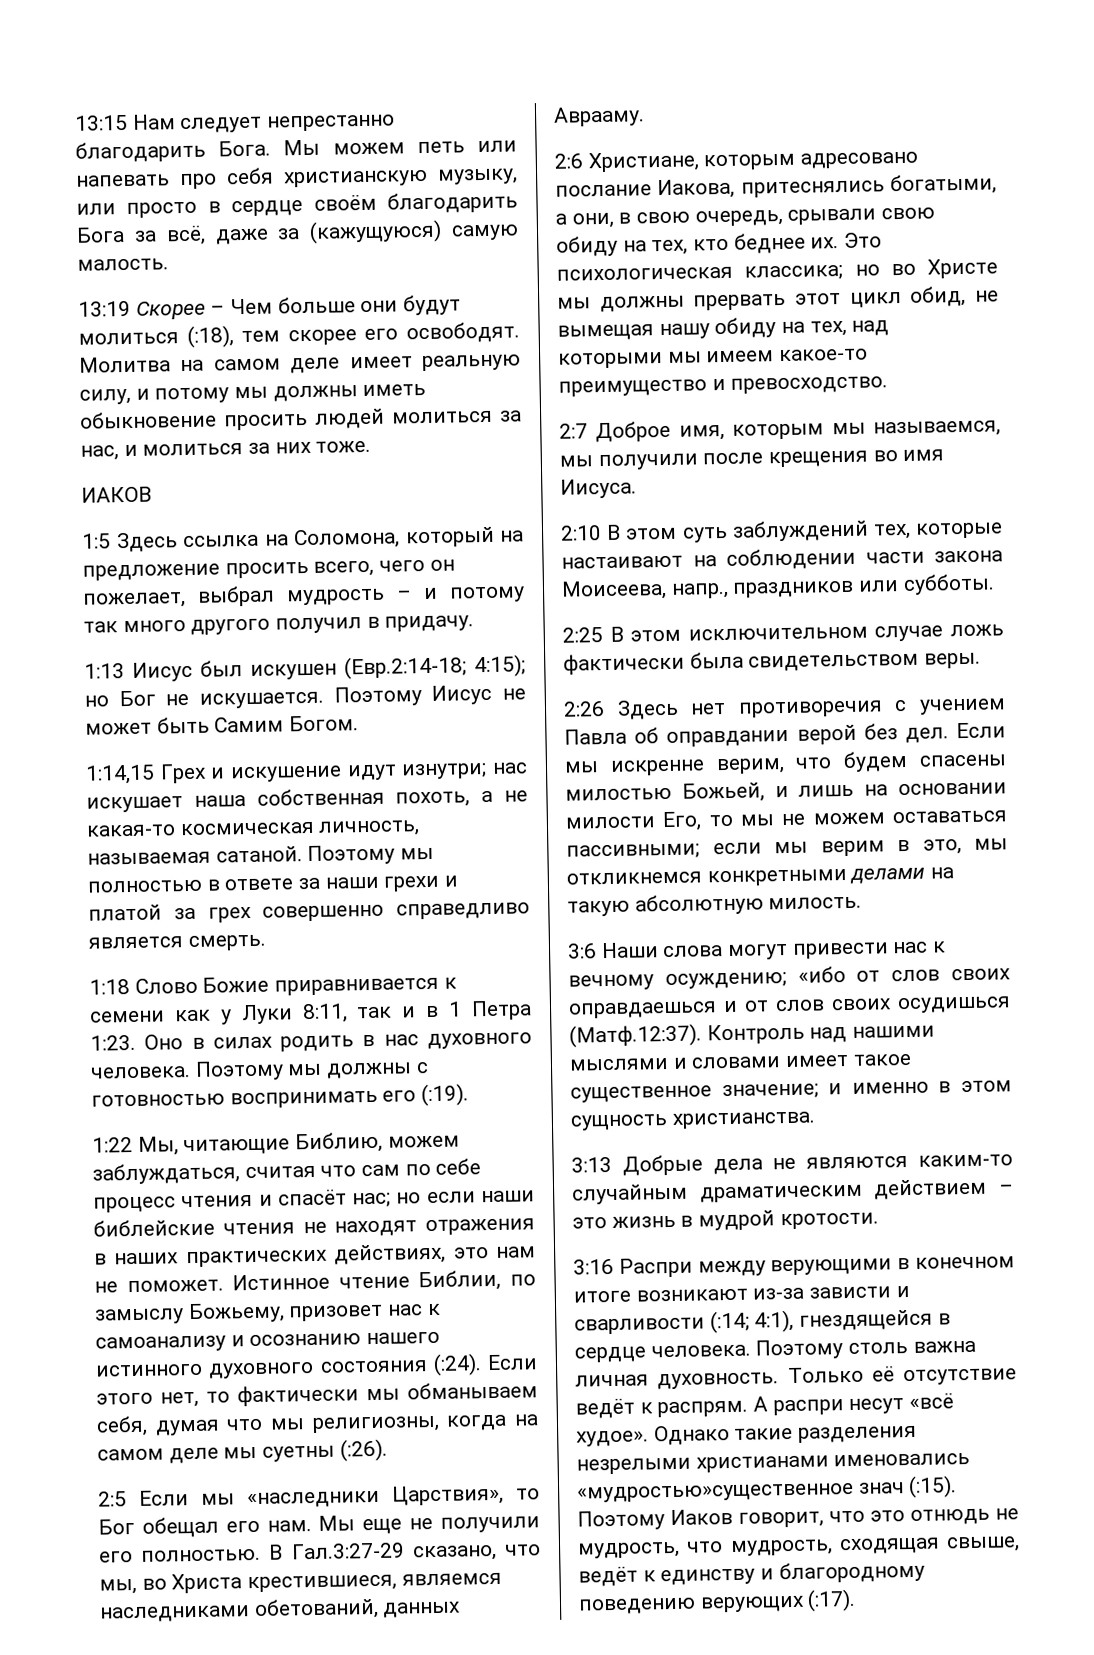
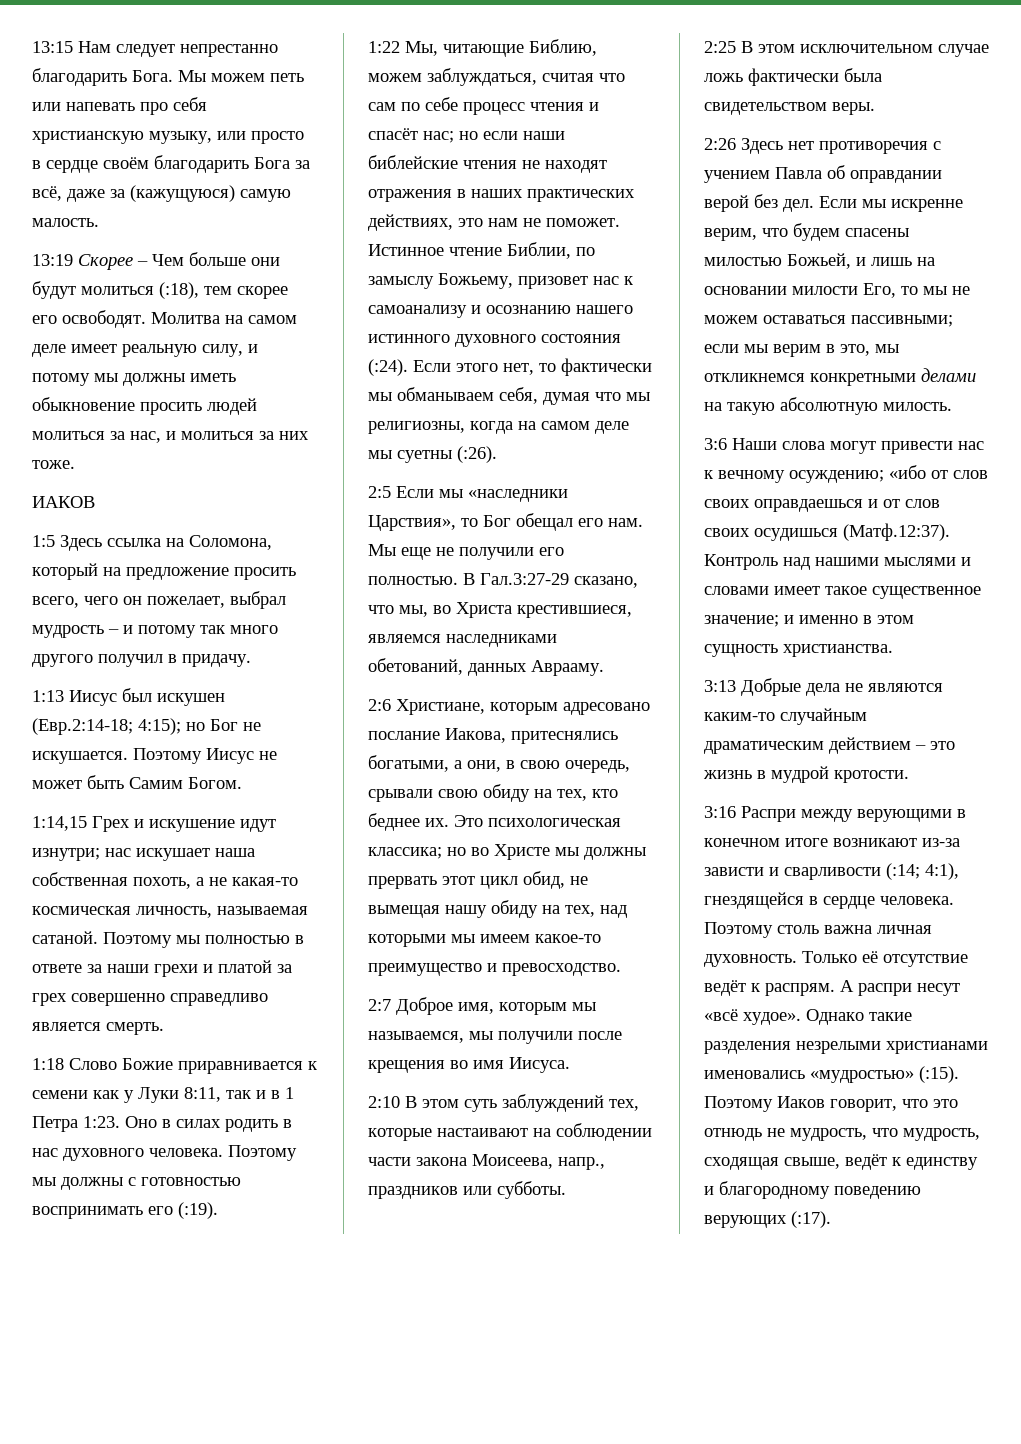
[577,1482,905,1503] «мудростью»существенное знач -> [810,1070,914,1083] «мудростью»

